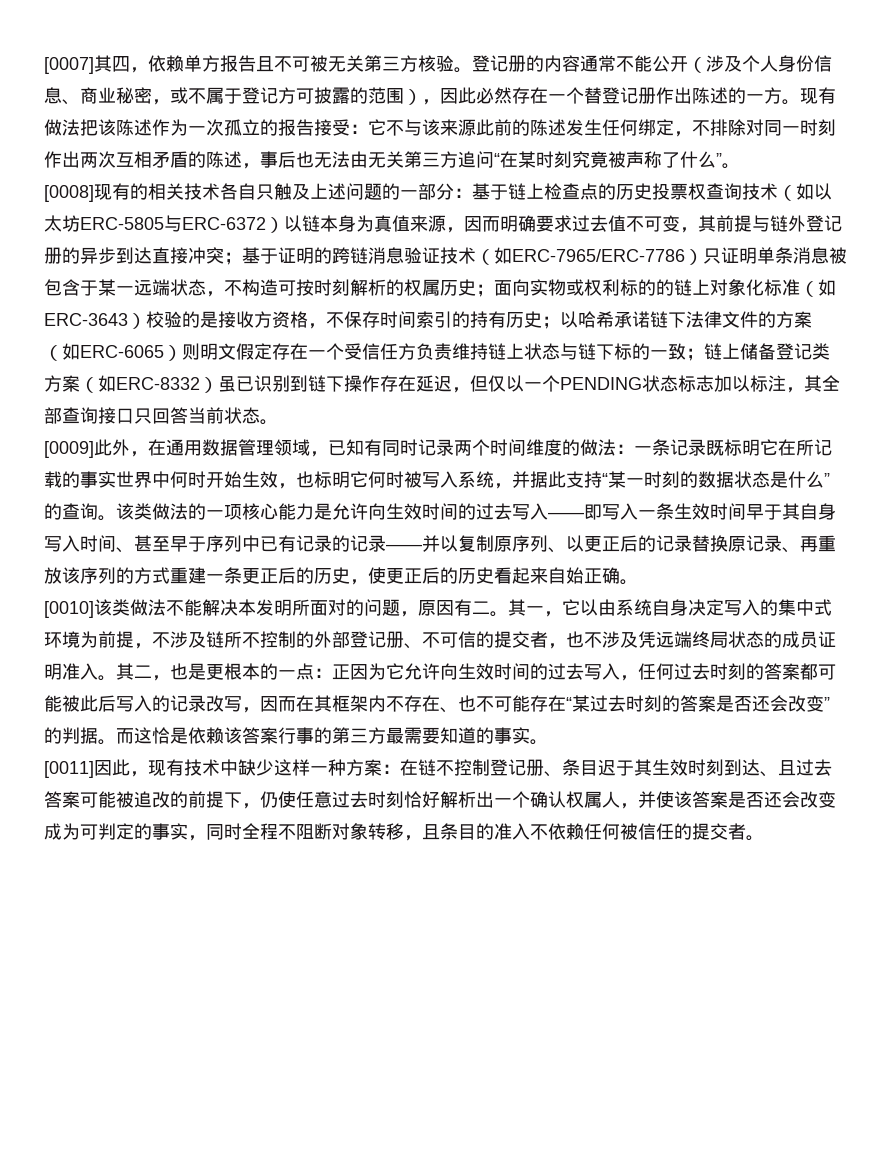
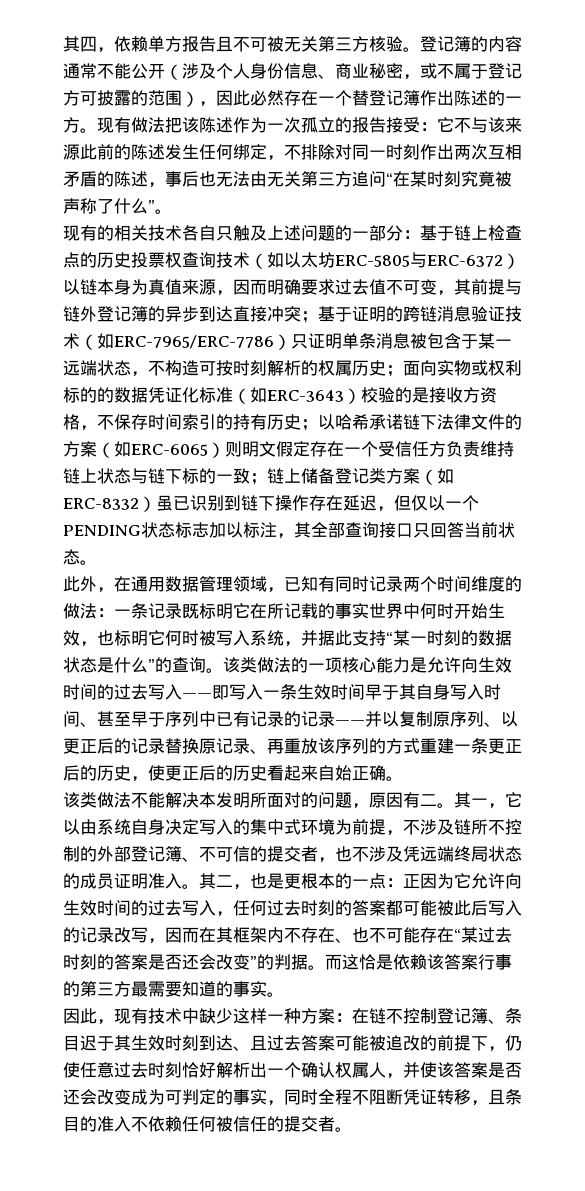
[44,57,94,74] [0007] -> (63, 44) none
[508,55,526,72] 册 -> [454,36,471,52] 簿
[638,87,656,104] 册 -> [403,90,420,106] 簿
[44,185,94,202] [0008] -> (172, 211) none
[44,247,62,264] 册 -> [131,306,148,322] 簿
[674,279,746,296] 链上对象 -> [114,387,182,403] 数据凭证
[44,441,94,458] [0009] -> (97, 562) none
[44,601,94,618] [0010] -> (403, 778) none
[386,631,404,648] 册 -> [165,846,182,862] 簿
[44,761,94,778] [0011] -> (284, 994) none
[526,759,544,776] 册 -> [471,1008,488,1024] 簿
[332,823,368,840] 对象 -> [403,1089,437,1105] 凭证

